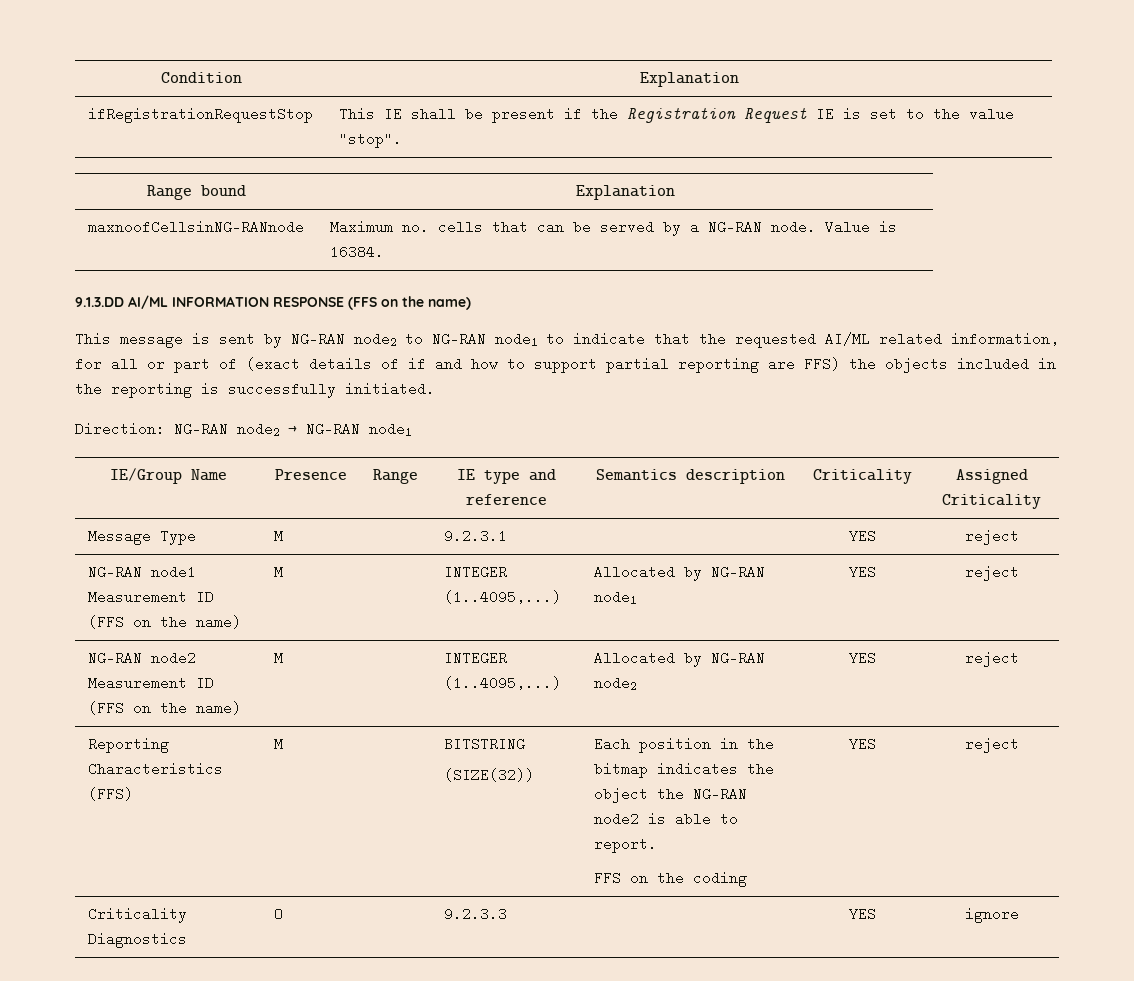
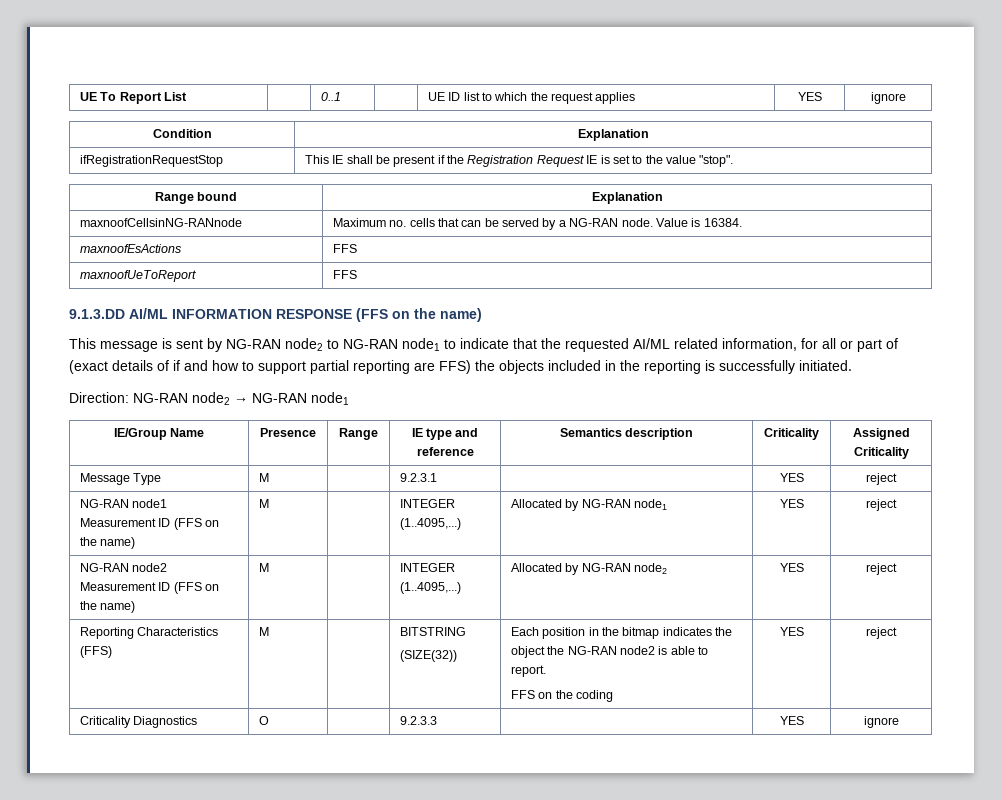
(160, 77) none -> [79,92,187,104] [320,92,341,101] [427,92,636,104] [797,92,822,101] [870,92,906,104] UE To Report List | | 0..1 | | UE ID list to which the request applies | YES | ignore //
(384, 252) none -> [79,244,181,253] [332,244,357,253] [79,270,196,282] [332,270,357,279] // maxnoofEsActions | FFS // maxnoofUeToReport | FFS

